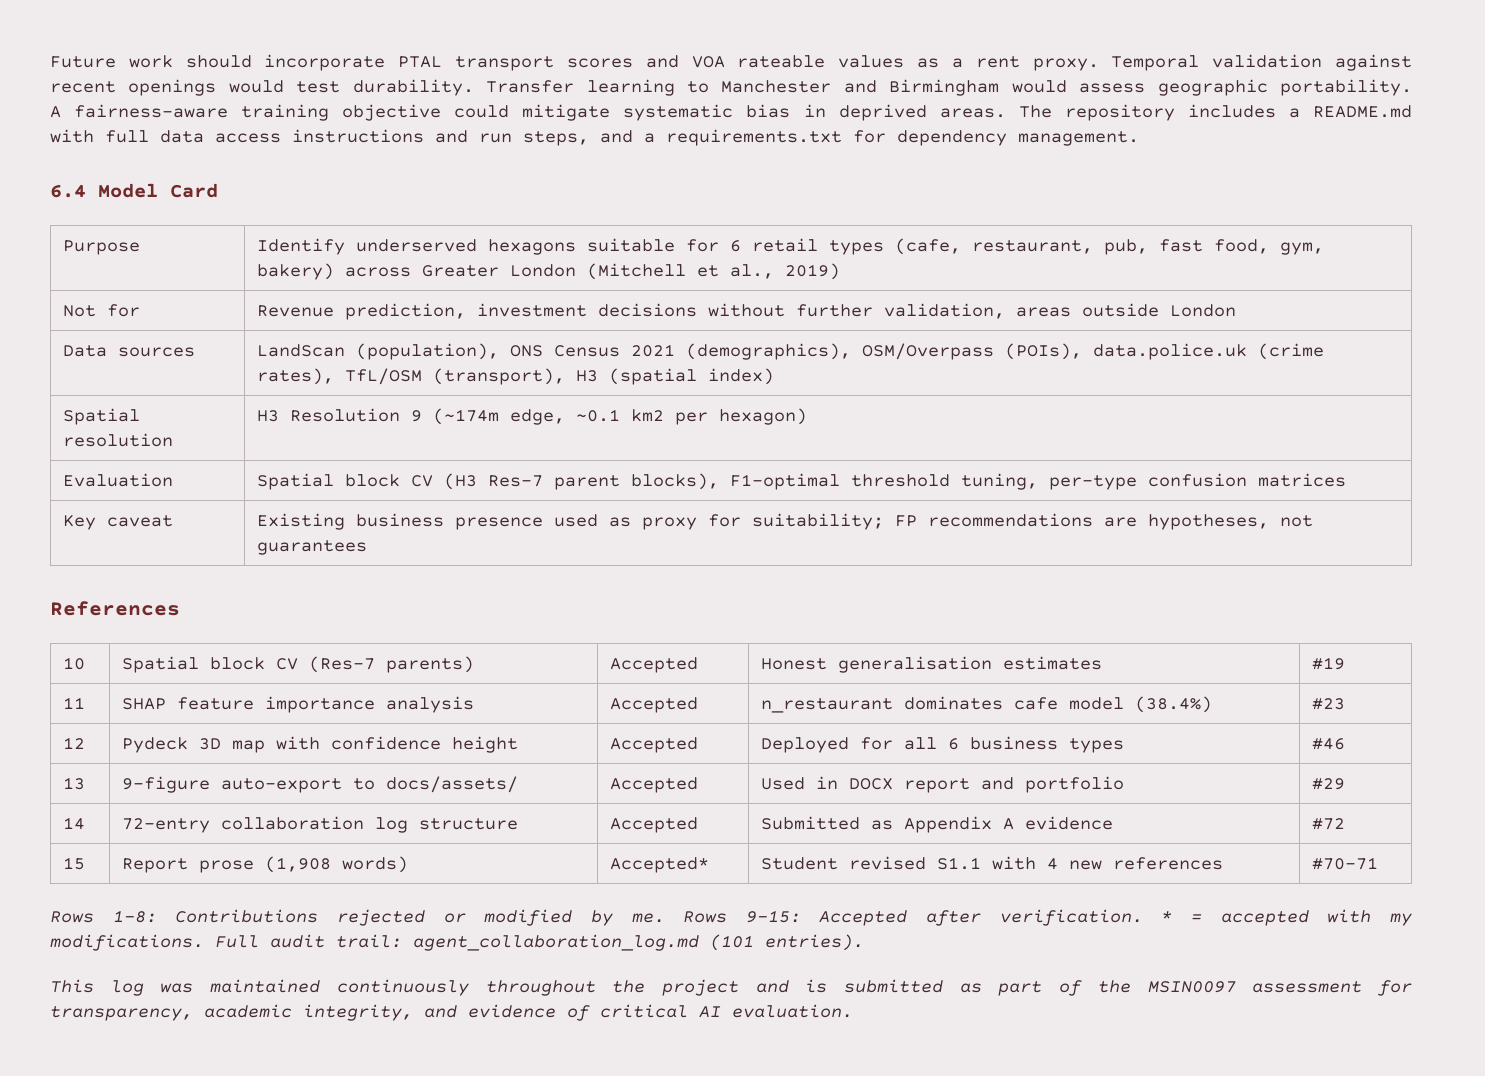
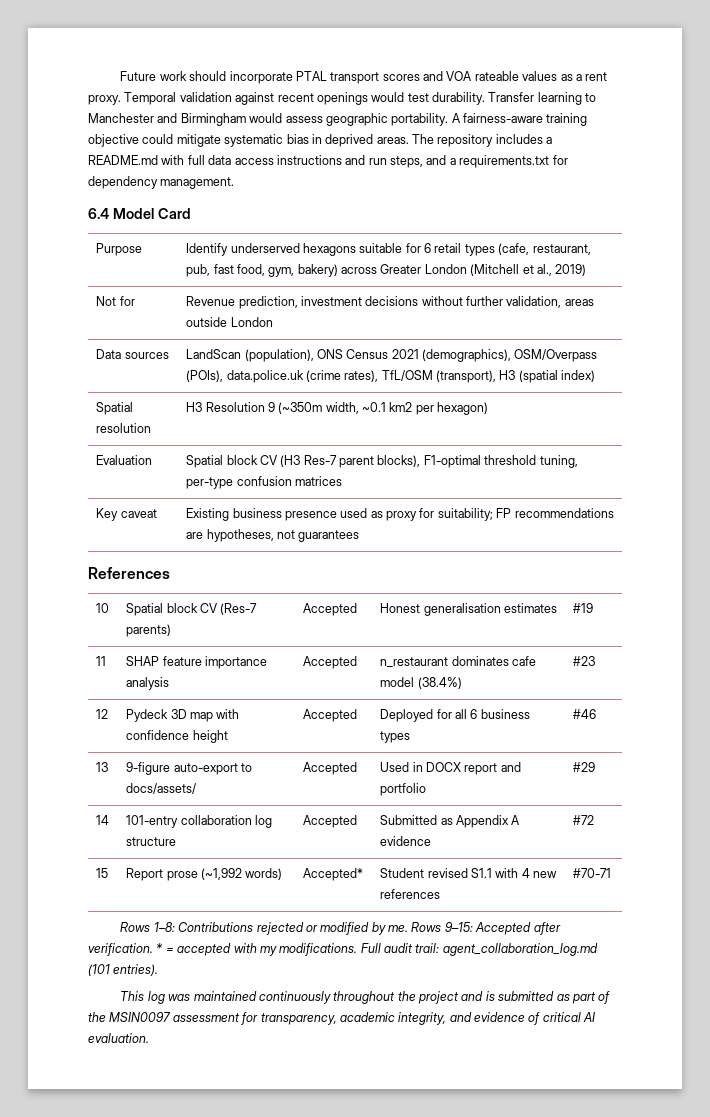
[433,408,566,425] (~174m edge, -> [278,402,359,414] (~350m width,
[122,818,211,833] 72-entry -> [126,815,179,828] 101-entry
[265,856,332,873] (1,908 -> [200,868,242,880] (~1,992

